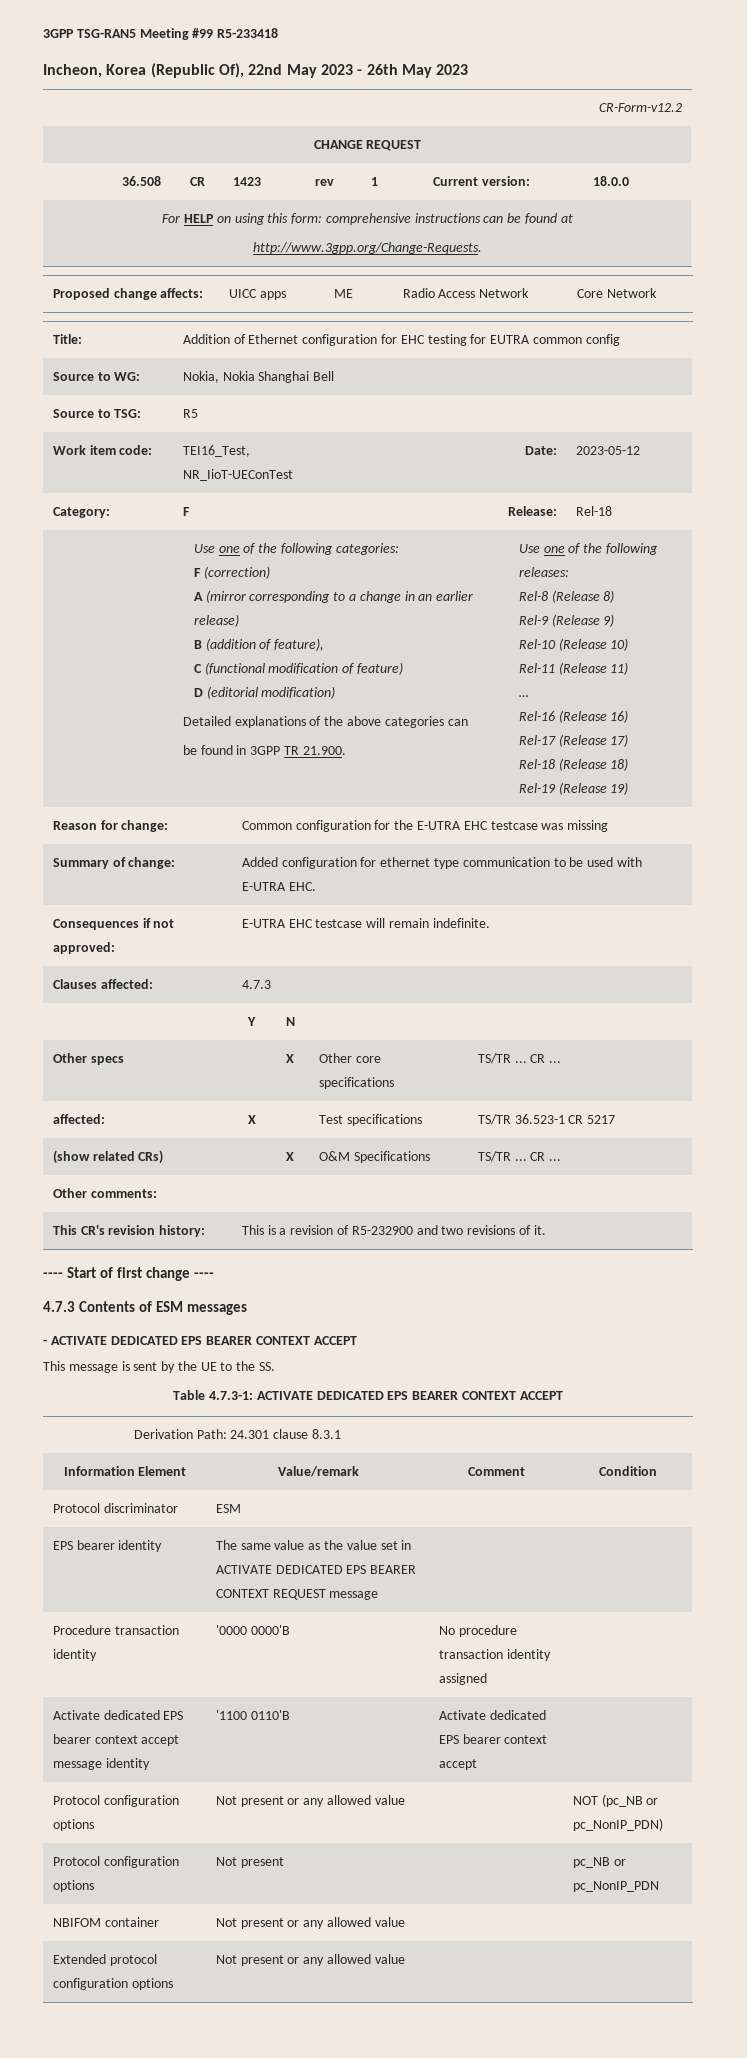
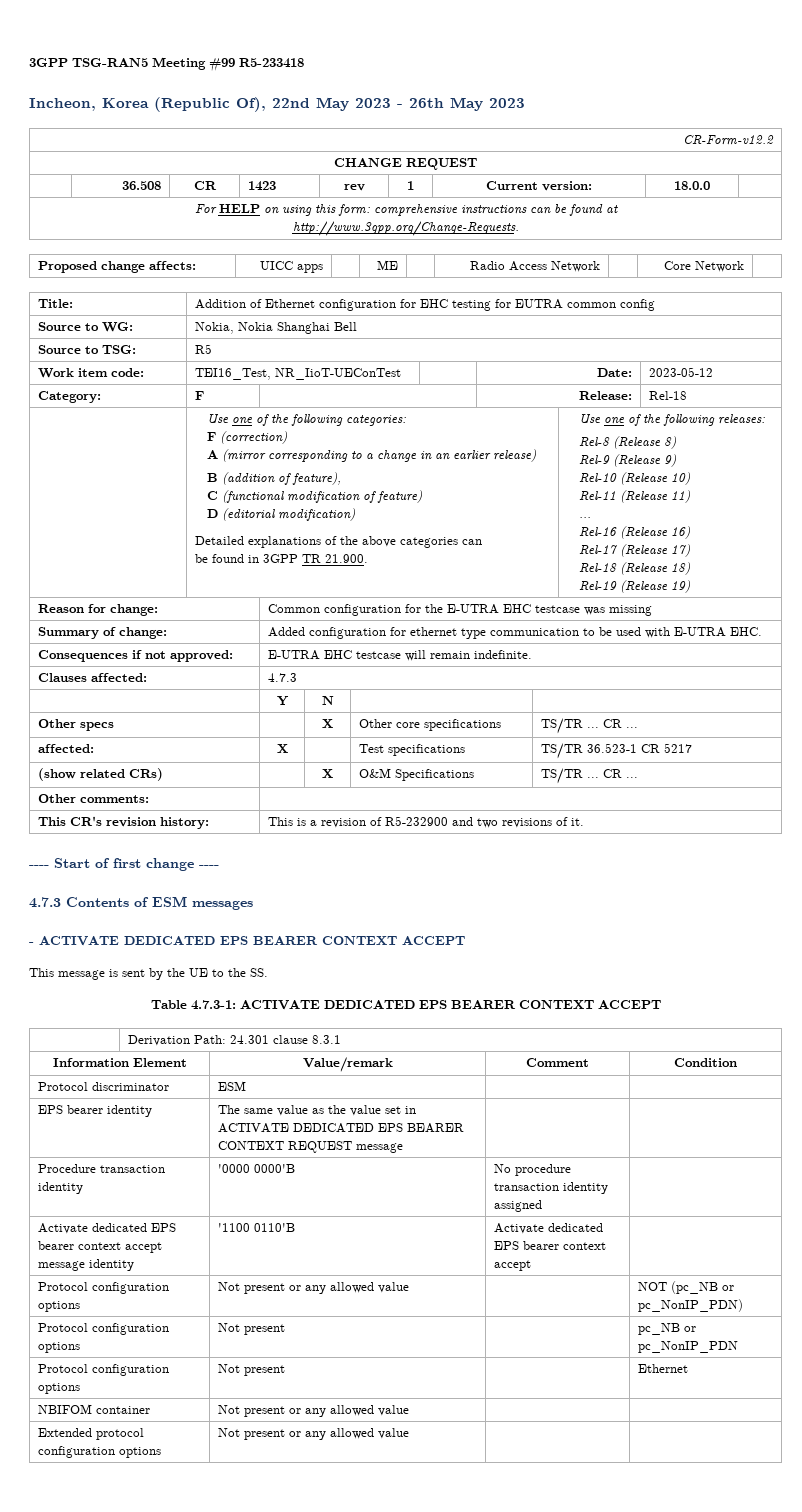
(659, 1886) none -> [37,1364,169,1376] [37,1383,80,1394] [217,1364,285,1376] [637,1364,688,1373] // Protocol configuration options | Not present | | Ethernet

